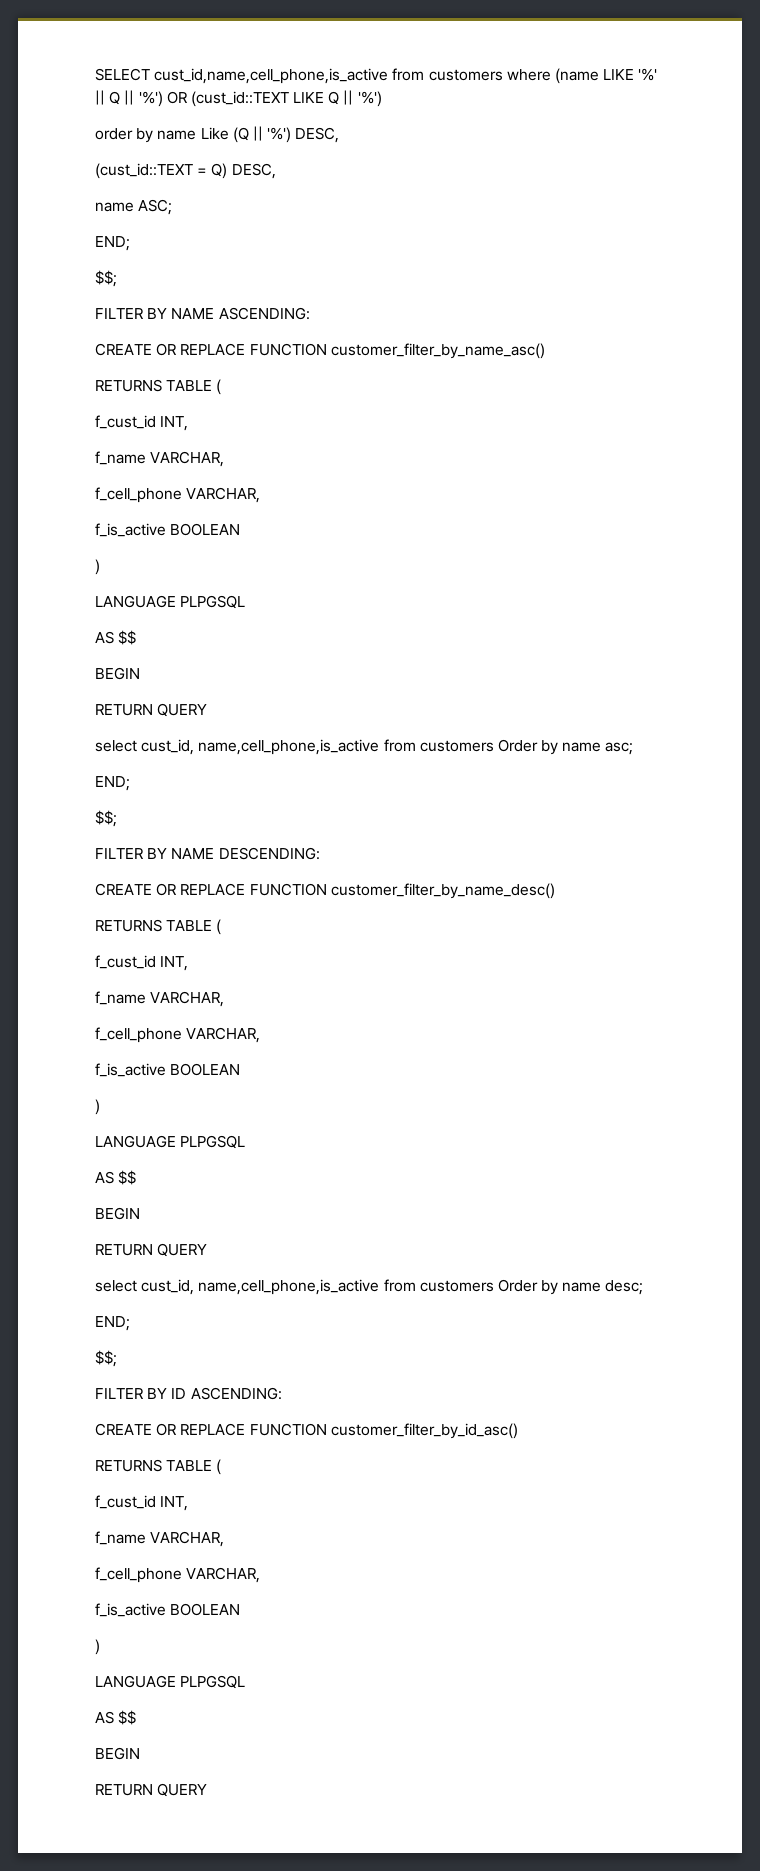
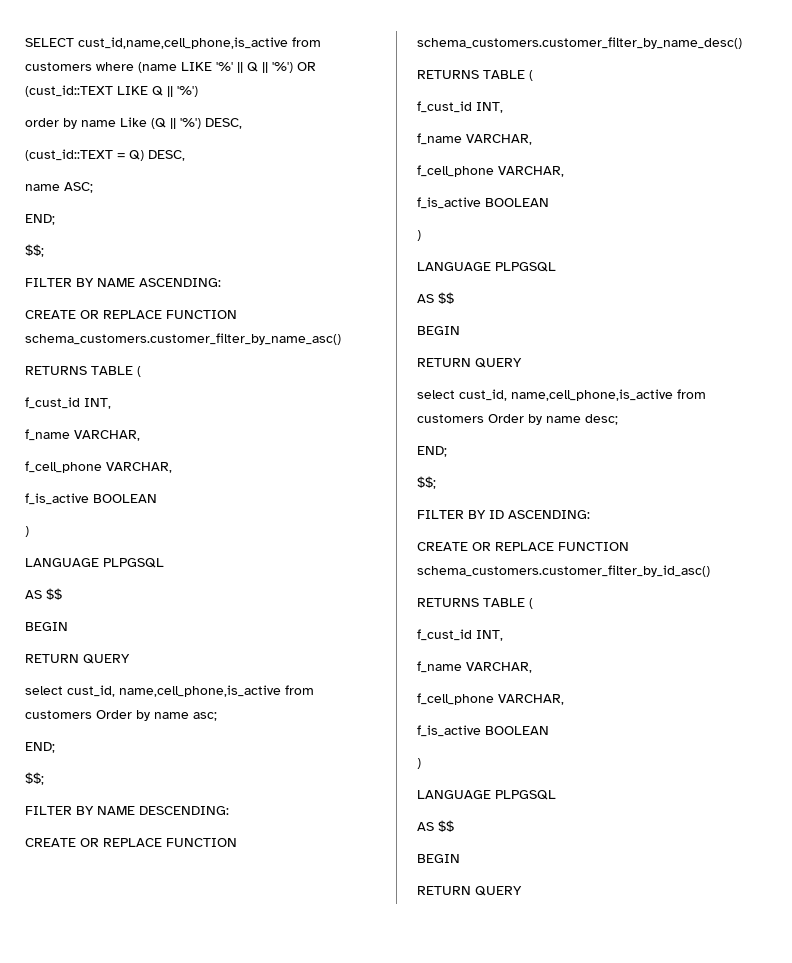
[330,343,545,359] customer_filter_by_name_asc() -> [25,333,341,345] schema_customers.customer_filter_by_name_asc()
[330,883,555,899] customer_filter_by_name_desc() -> [417,37,742,49] schema_customers.customer_filter_by_name_desc()
[330,1423,518,1439] customer_filter_by_id_asc() -> [417,565,710,577] schema_customers.customer_filter_by_id_asc()

